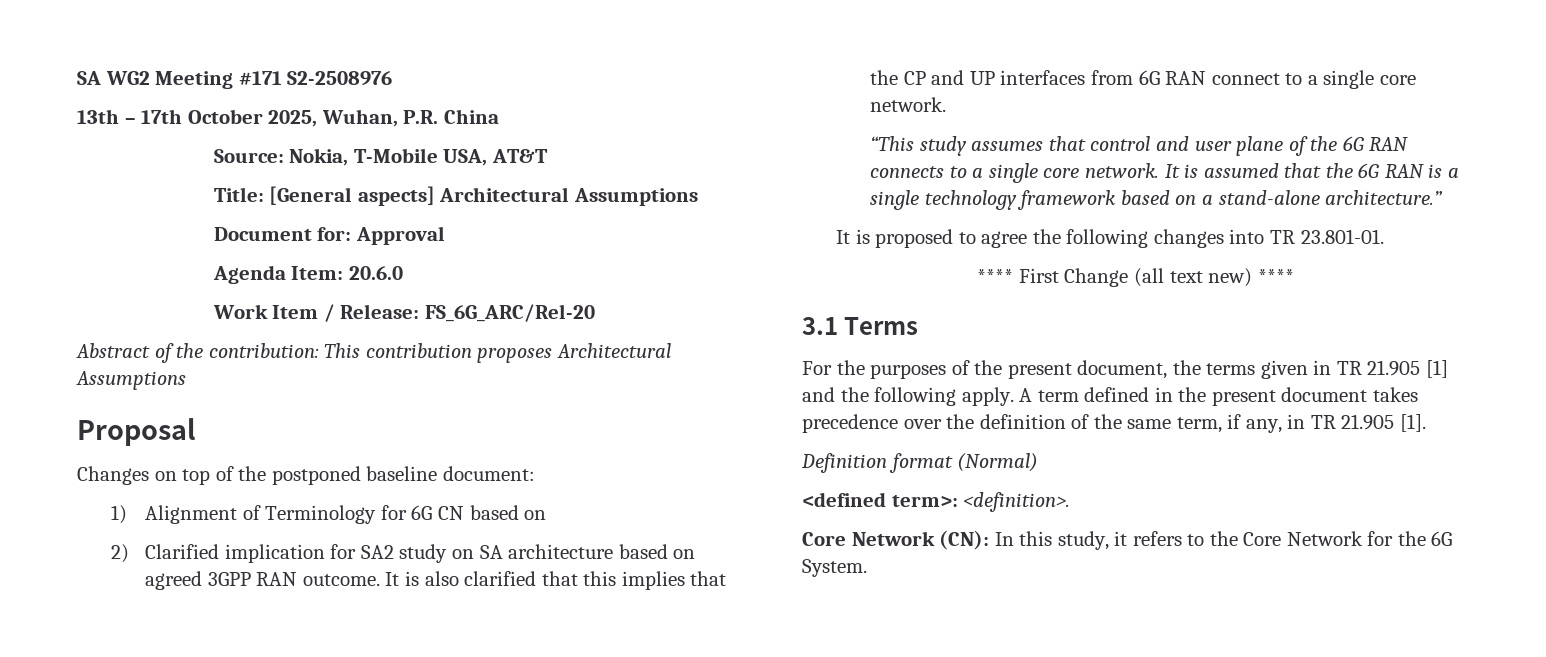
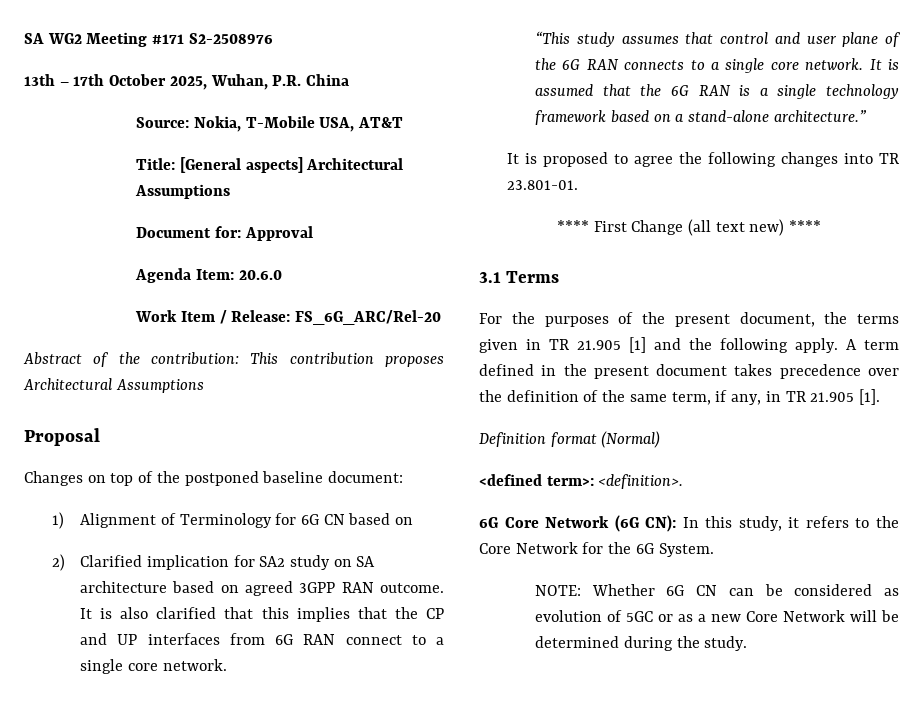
[802,530,990,550] Core Network (CN): -> [479,515,677,532] 6G Core Network (6G CN):
(867, 568) none -> [535,584,899,596] [535,610,900,622] [535,636,748,651] // NOTE: Whether 6G CN can be considered as evolution of 5GC or as a new Core Network will be determined during the study.

